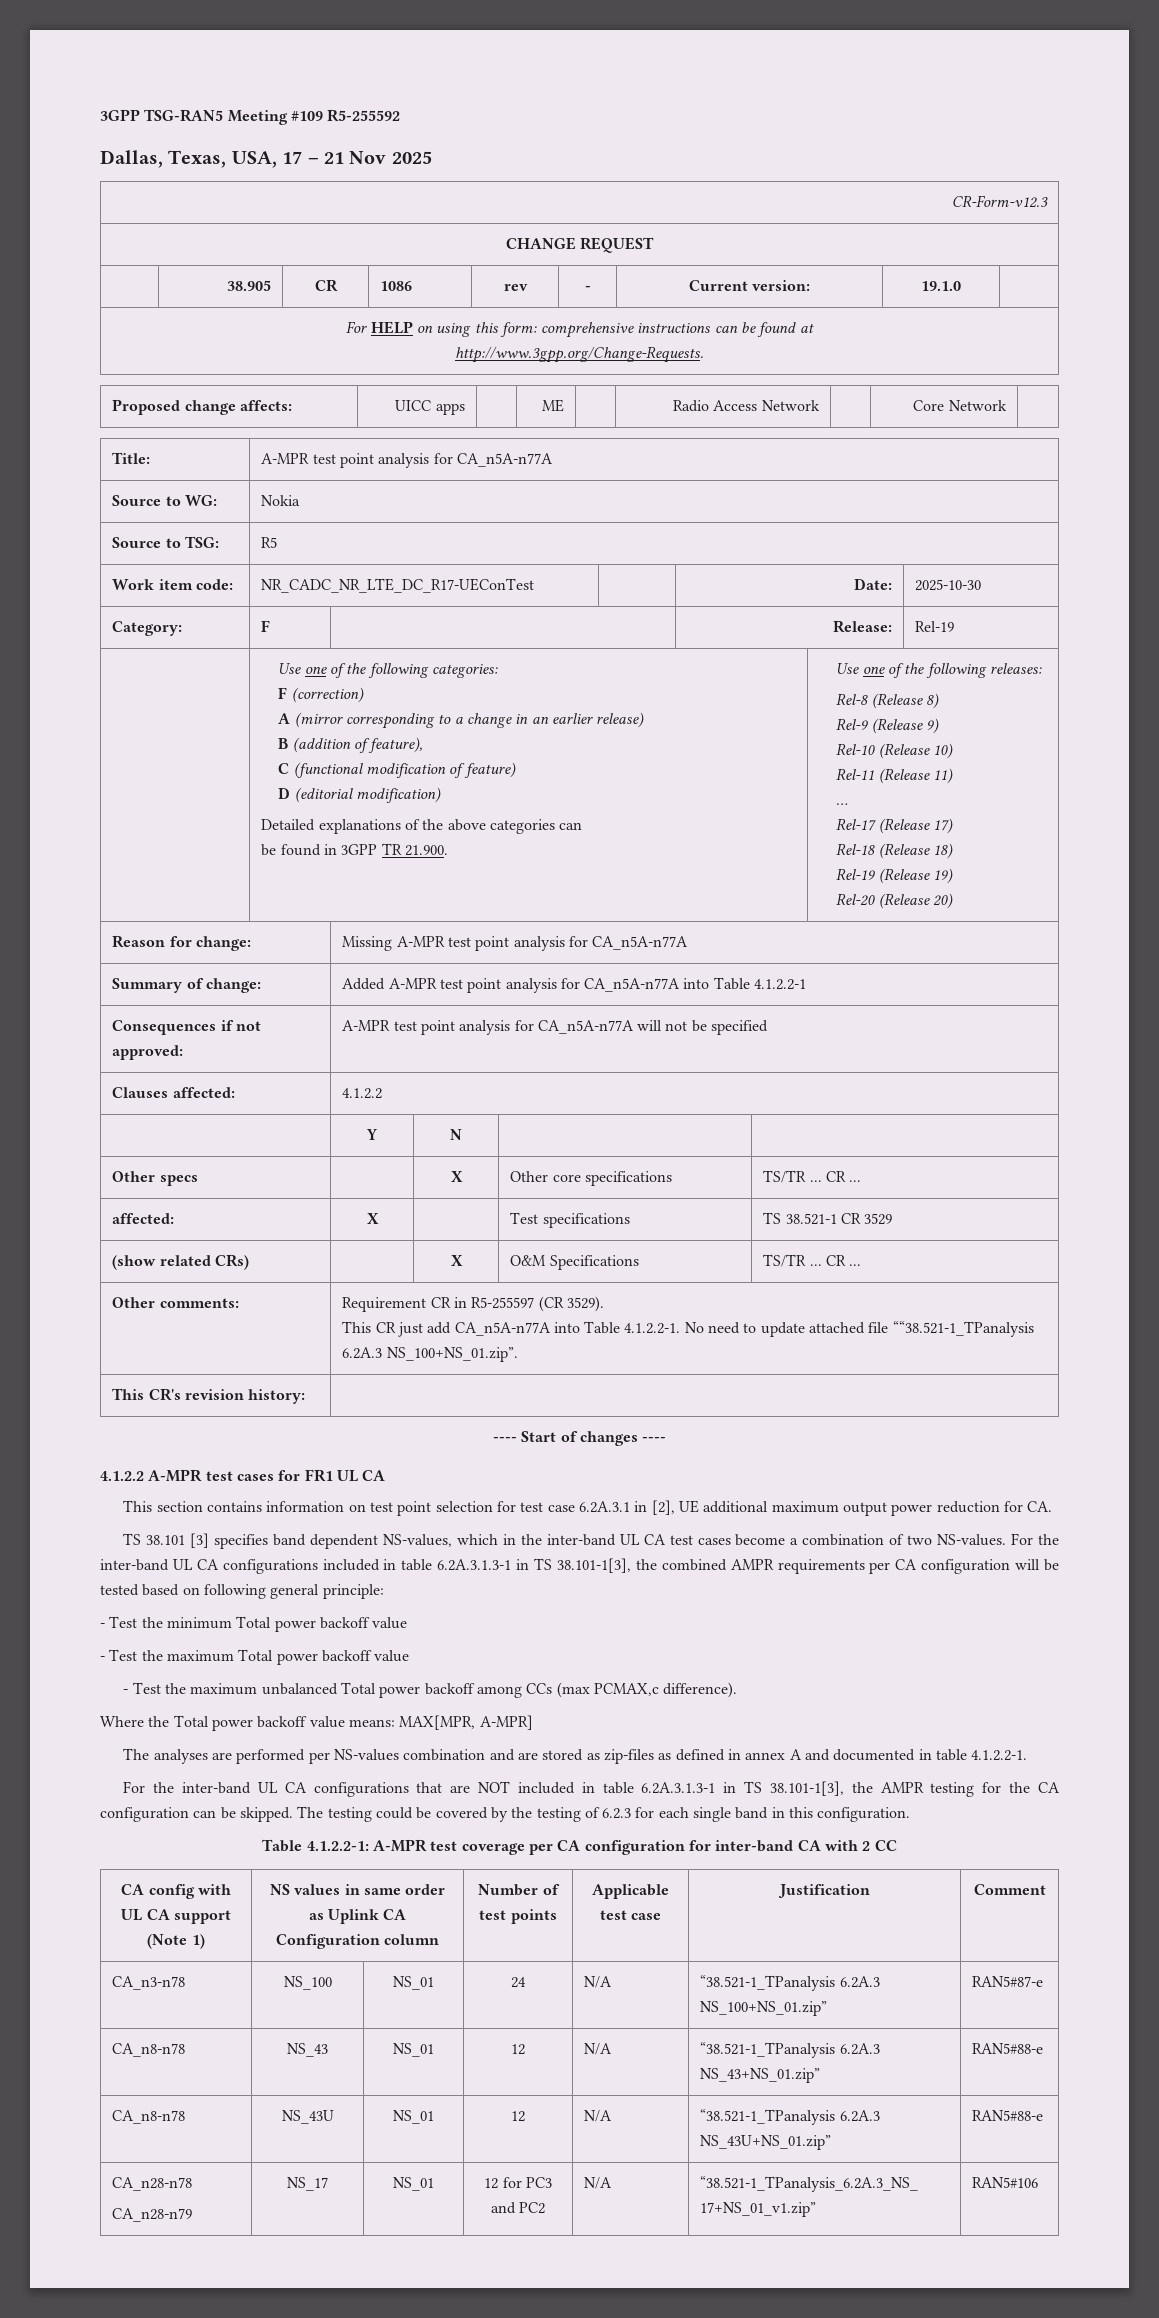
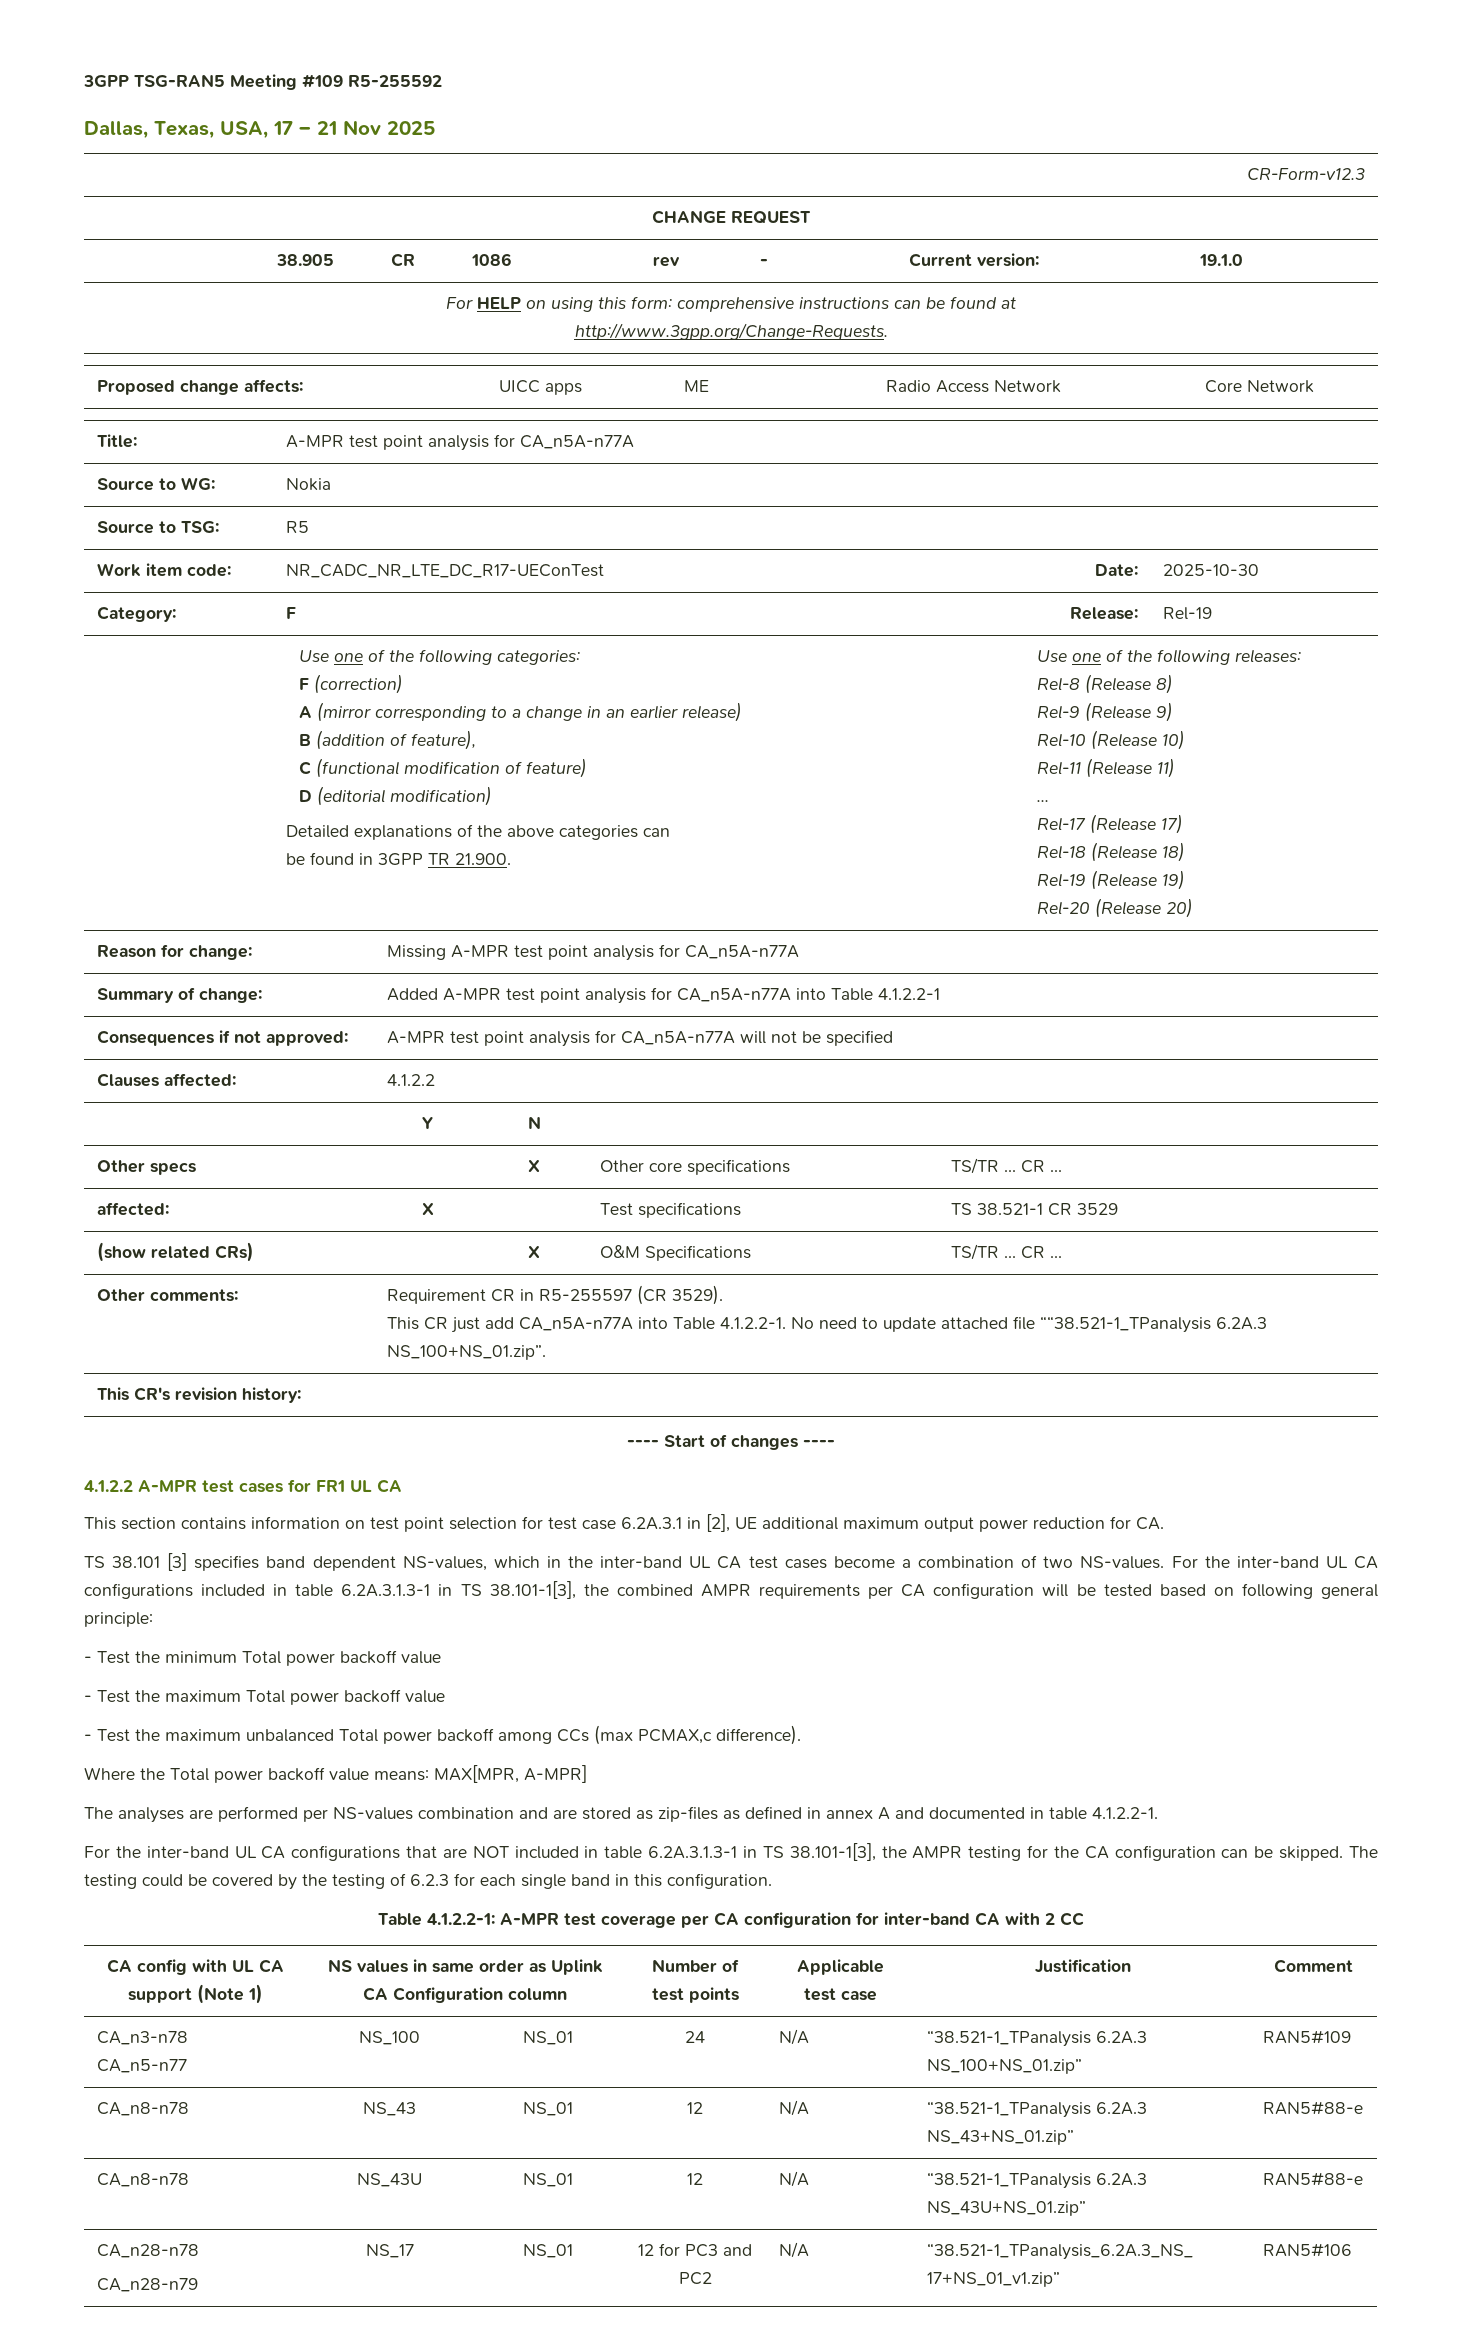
(186, 1983) none -> [96,2059,187,2073] // CA_n5-n77
[972,1976,1044,1987] RAN5#87-e -> [1262,2030,1351,2044] RAN5#109

